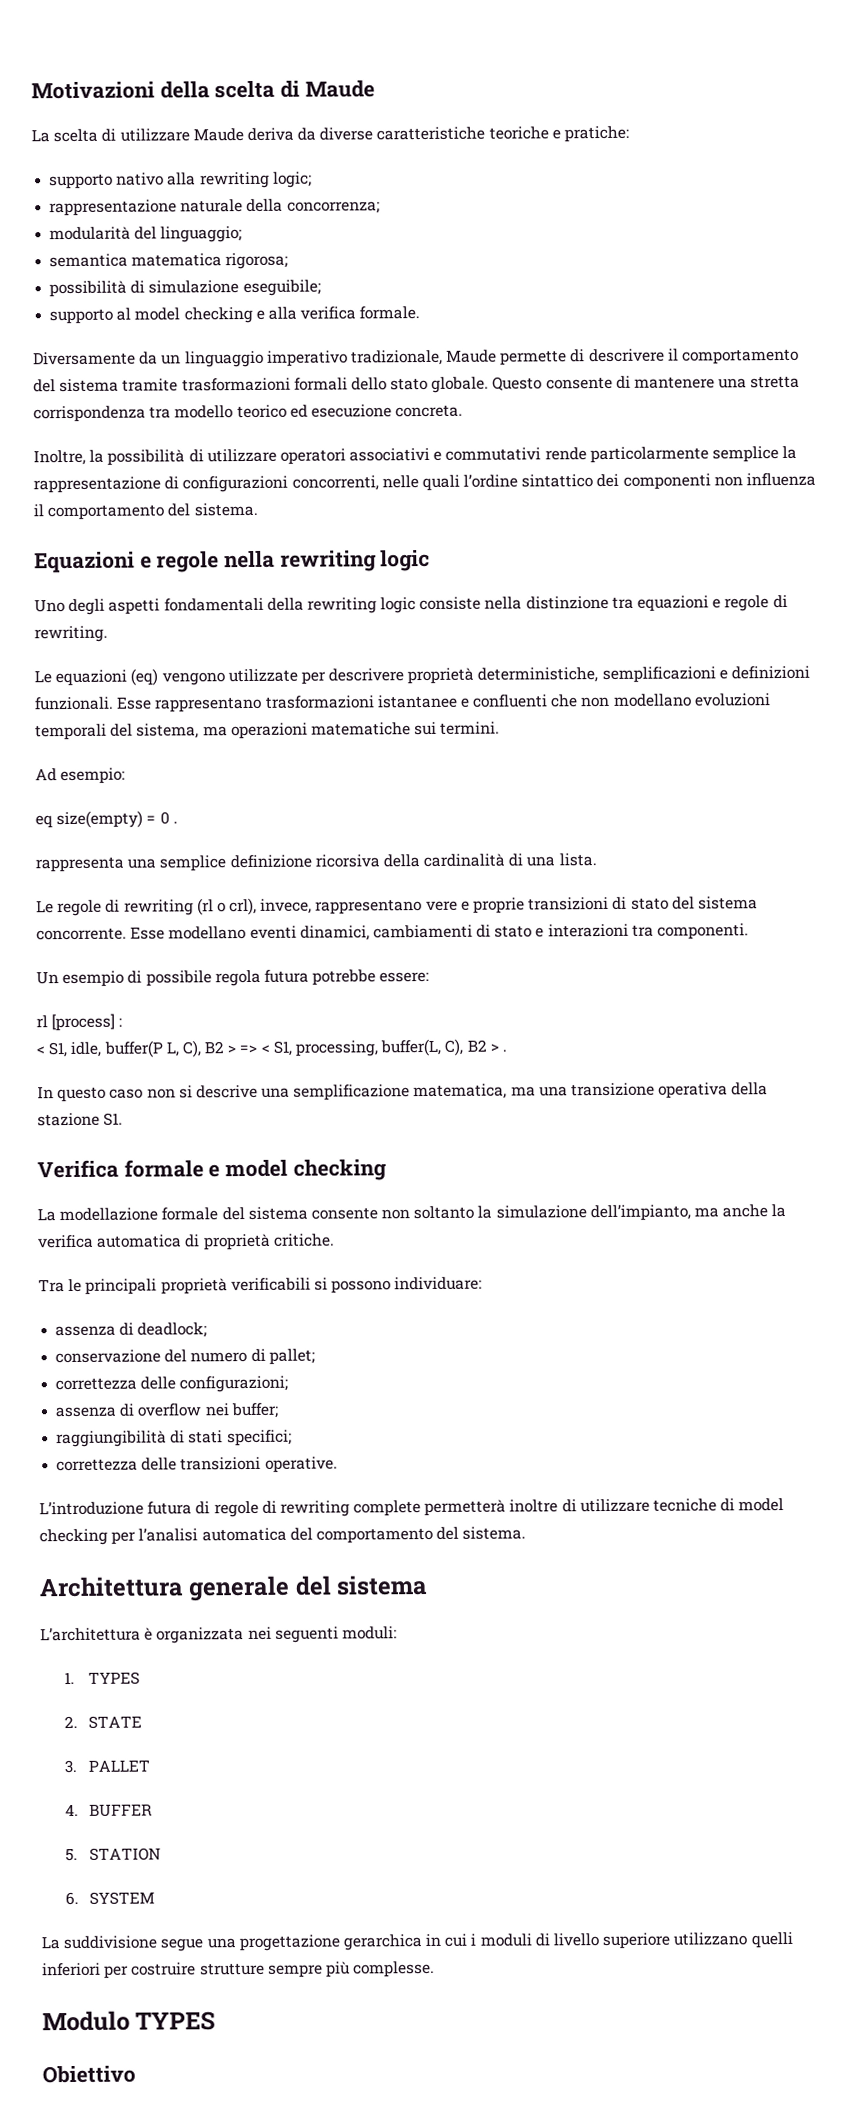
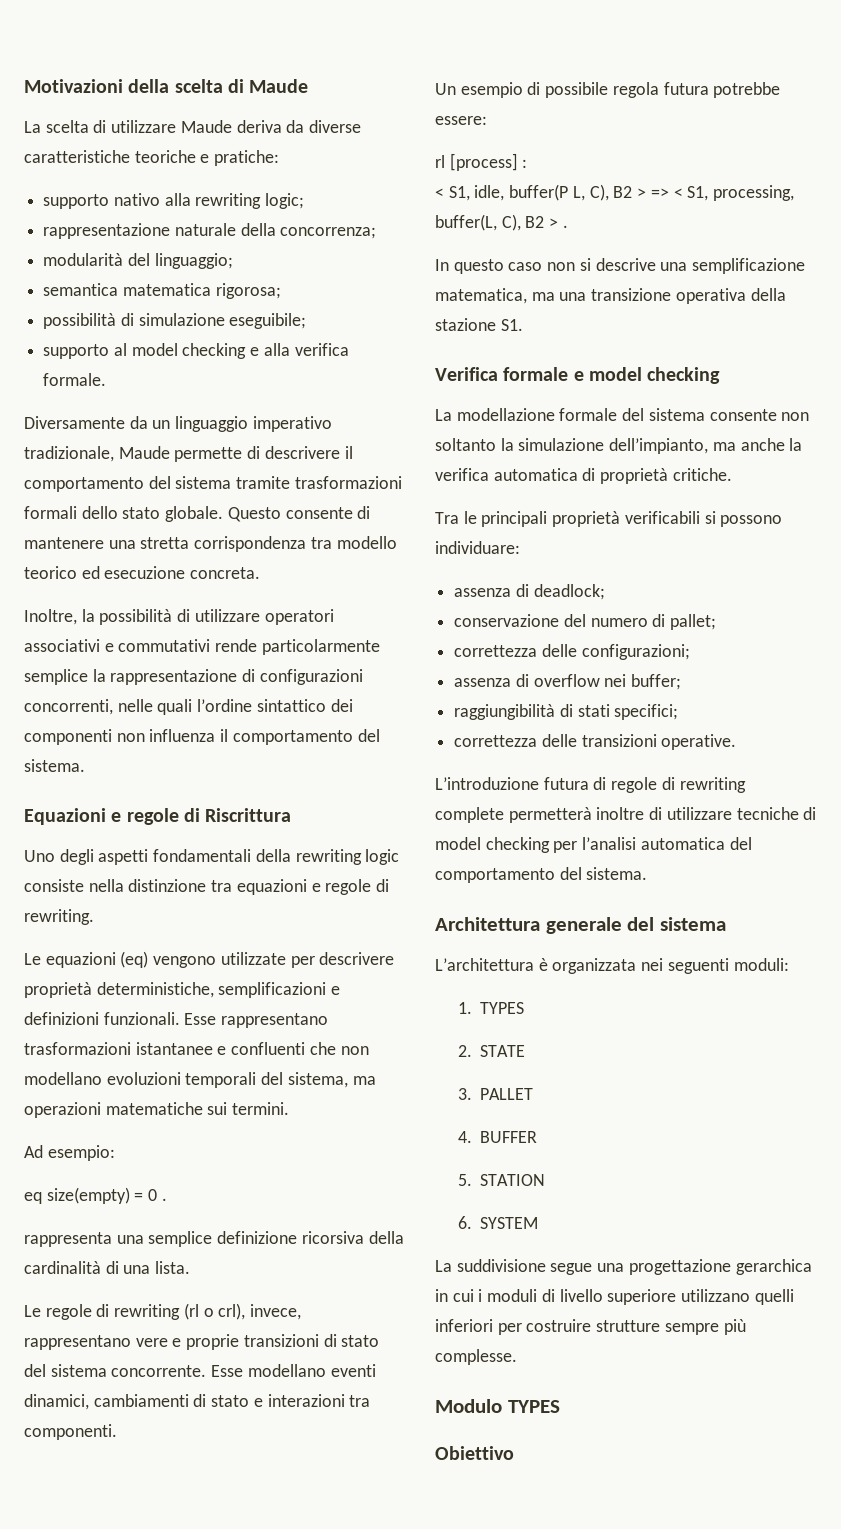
[224,549,431,572] nella rewriting logic -> [183,808,292,822] di Riscrittura

